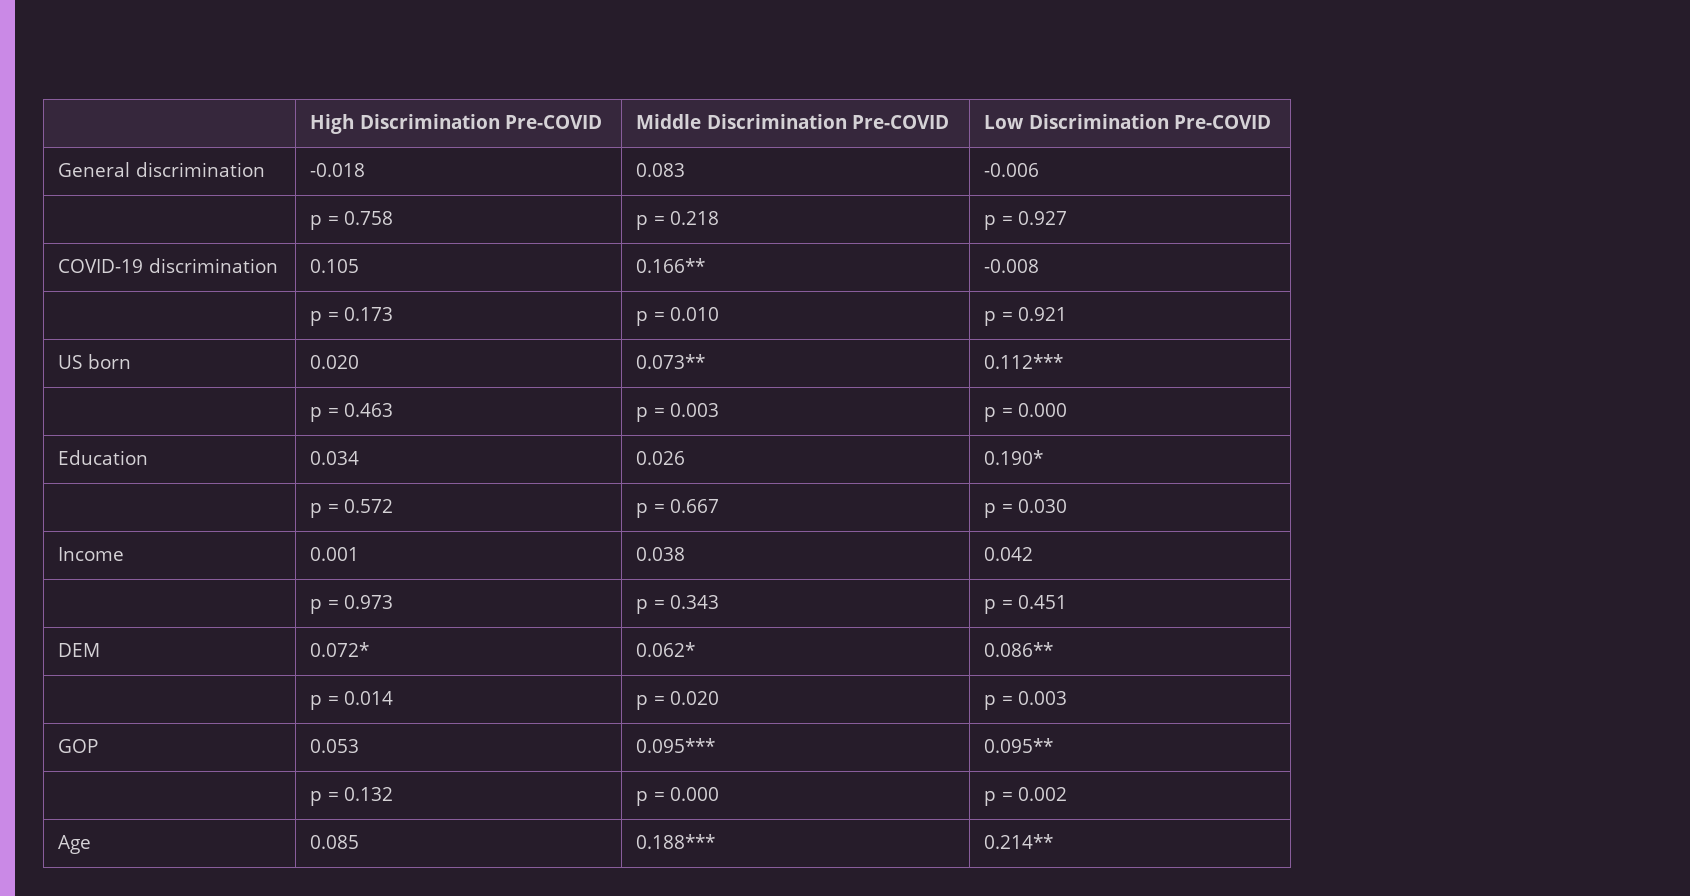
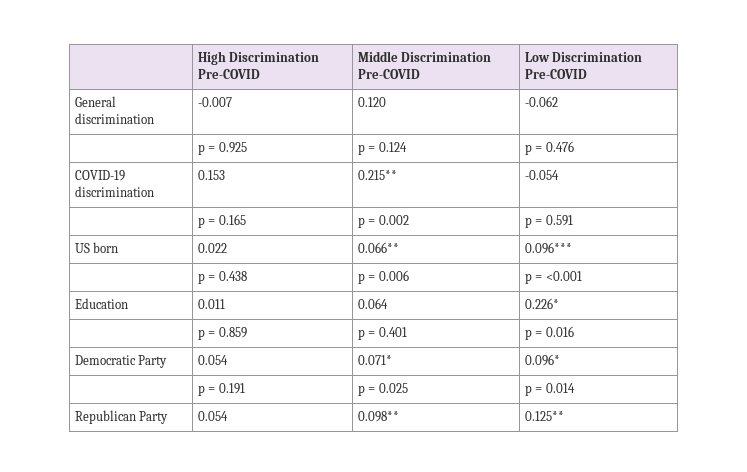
[310,163,366,177] [636,163,686,177] [984,163,1040,177] [310,211,393,230] [636,211,719,230] [984,211,1067,230] -0.018 | 0.083 | -0.006 // | p = 0.758 | p = 0.218 | p = 0.927 -> [197,97,232,107] [357,97,386,107] [524,96,558,107] [197,142,247,155] [357,142,407,155] [524,141,574,155] -0.007 | 0.120 | -0.062 // | p = 0.925 | p = 0.124 | p = 0.476
[310,259,360,273] [636,258,706,273] [984,259,1040,273] [310,307,393,326] [636,307,719,326] [984,307,1067,326] 0.105 | 0.166** | -0.008 // | p = 0.173 | p = 0.010 | p = 0.921 -> [197,170,225,180] [357,170,397,180] [524,170,559,180] [197,214,246,228] [357,215,409,228] [524,215,573,228] 0.153 | 0.215** | -0.054 // | p = 0.165 | p = 0.002 | p = 0.591
[310,355,360,369] [636,354,706,369] [984,354,1064,369] [310,403,393,422] [636,403,719,422] [984,403,1067,422] 0.020 | 0.073** | 0.112*** // | p = 0.463 | p = 0.003 | p = 0.000 -> [197,243,227,253] [357,242,399,253] [524,242,572,254] [197,271,247,284] [357,270,409,284] [524,271,582,284] 0.022 | 0.066** | 0.096*** // | p = 0.438 | p = 0.006 | p = <0.001
[310,451,360,465] [636,451,686,465] [984,450,1044,465] [310,499,393,518] [636,499,719,518] [984,499,1067,518] [58,547,125,561] [310,547,360,561] [636,547,686,561] [984,547,1034,561] [310,595,393,614] [636,595,719,614] [984,595,1067,614] [58,643,101,657] [310,642,370,657] [636,642,696,657] [984,642,1054,657] [310,691,393,710] [636,691,719,710] [984,691,1067,710] [58,739,99,753] [310,739,360,753] [636,738,716,753] [984,738,1054,753] [310,787,393,806] [636,787,719,806] [984,787,1067,806] [58,835,92,854] [310,835,360,849] [636,834,716,849] [984,834,1054,849] 0.034 | 0.026 | 0.190* // | p = 0.572 | p = 0.667 | p = 0.030 // Income | 0.001 | 0.038 | 0.042 // | p = 0.973 | p = 0.343 | p = 0.451 // DEM | 0.072* | 0.062* | 0.086** // | p = 0.014 | p = 0.020 | p = 0.003 // GOP | 0.053 | 0.095*** | 0.095** // | p = 0.132 | p = 0.000 | p = 0.002 // Age | 0.085 | 0.188*** | 0.214** -> [197,299,225,309] [357,298,388,309] [524,298,559,309] [197,327,247,340] [357,327,407,340] [524,326,574,340] [74,355,168,368] [197,355,228,365] [357,355,392,365] [524,354,560,366] [197,383,245,396] [357,383,408,396] [524,383,575,396] [74,410,169,424] [197,411,228,421] [357,411,399,422] [524,411,564,421] 0.011 | 0.064 | 0.226* // | p = 0.859 | p = 0.401 | p = 0.016 // Democratic Party | 0.054 | 0.071* | 0.096* // | p = 0.191 | p = 0.025 | p = 0.014 // Republican Party | 0.054 | 0.098** | 0.125**

